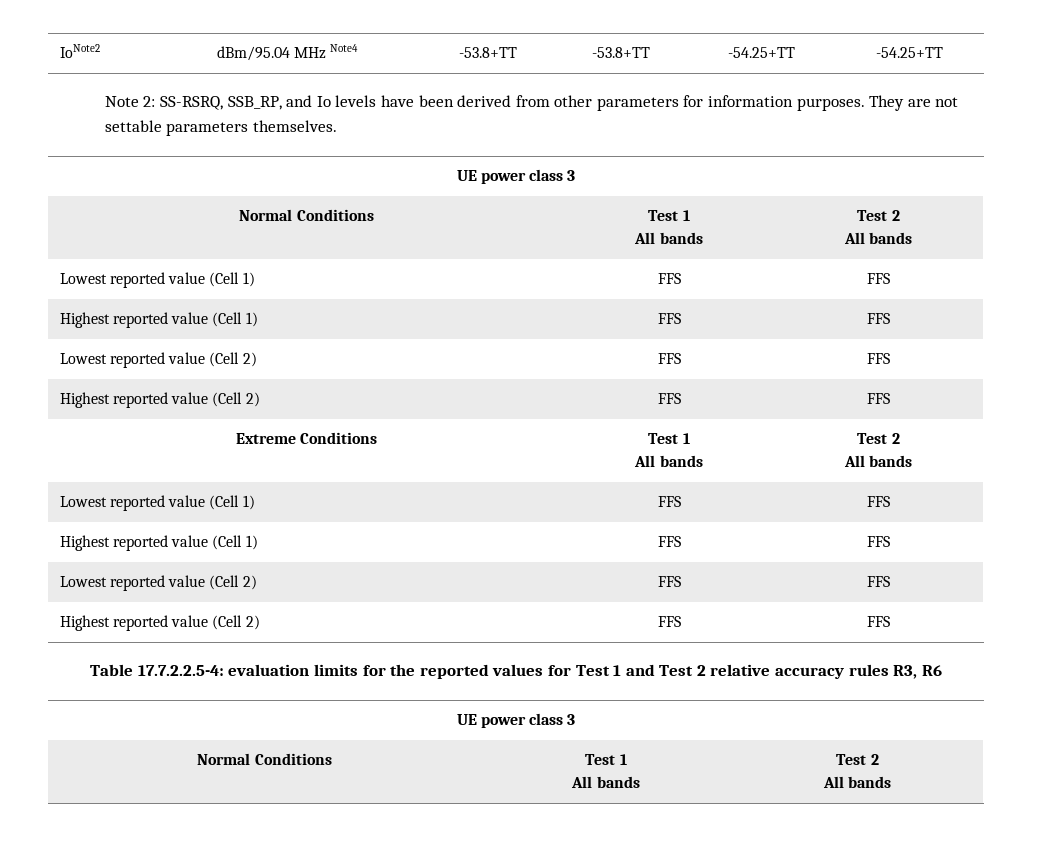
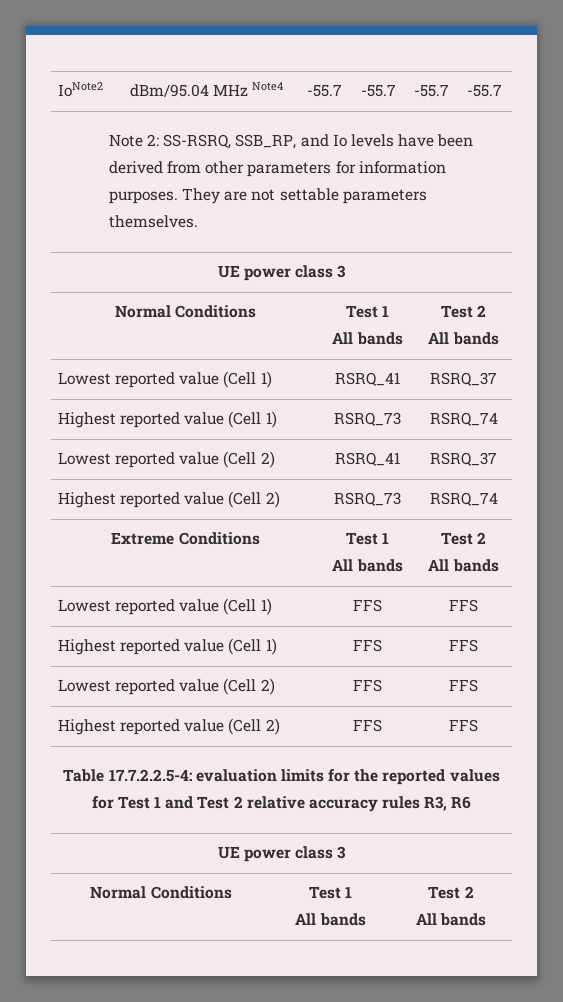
[459,47,517,58] [592,47,650,58] [728,47,795,58] [876,47,943,58] -53.8+TT | -53.8+TT | -54.25+TT | -54.25+TT -> [307,84,342,97] [360,84,396,97] [413,84,449,97] [467,84,502,97] -55.7 | -55.7 | -55.7 | -55.7
[657,273,681,284] [867,273,890,284] [59,312,258,328] [657,313,681,324] [867,313,890,324] [59,352,257,368] [657,353,681,364] [867,353,890,364] [59,392,260,408] [657,393,681,404] [867,393,890,404] FFS | FFS // Highest reported value (Cell 1) | FFS | FFS // Lowest reported value (Cell 2) | FFS | FFS // Highest reported value (Cell 2) | FFS | FFS -> [335,372,400,386] [430,372,497,386] [57,411,277,428] [334,412,401,426] [429,412,498,426] [57,451,275,468] [335,452,400,466] [430,452,497,466] [57,491,280,508] [334,492,401,506] [429,492,498,506] RSRQ_41 | RSRQ_37 // Highest reported value (Cell 1) | RSRQ_73 | RSRQ_74 // Lowest reported value (Cell 2) | RSRQ_41 | RSRQ_37 // Highest reported value (Cell 2) | RSRQ_73 | RSRQ_74

